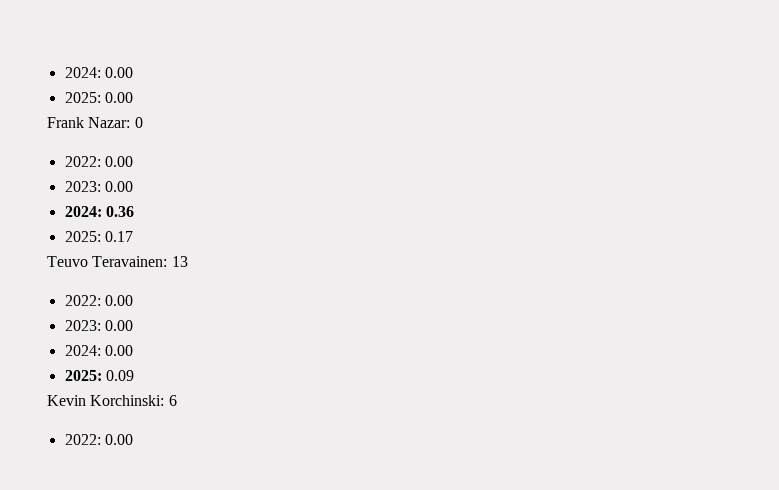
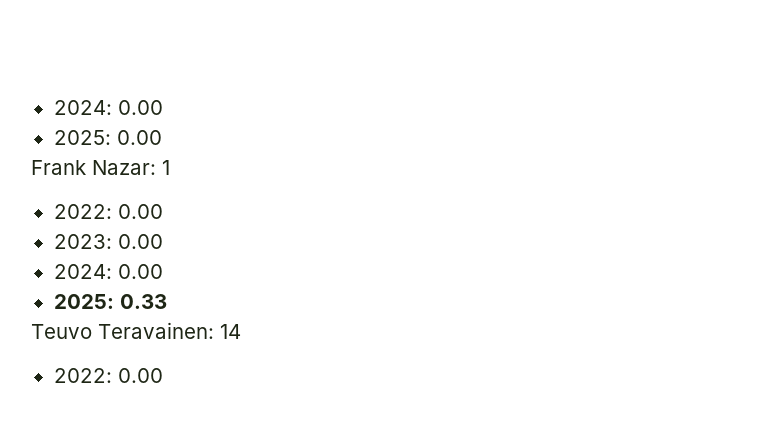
[134,117,143,128] [64,156,133,167] [64,181,133,192] [64,206,134,217] [64,231,133,242] [47,256,188,267] 0 // 2022: 0.00 // 2023: 0.00 // 2024: 0.36 // 2025: 0.17 // Teuvo Teravainen: 13 -> [162,160,170,175] 1
[105,370,134,381] [47,395,177,406] 0.09 // Kevin Korchinski: 6 -> [119,294,167,309] [31,322,241,339] 0.33 // Teuvo Teravainen: 14

